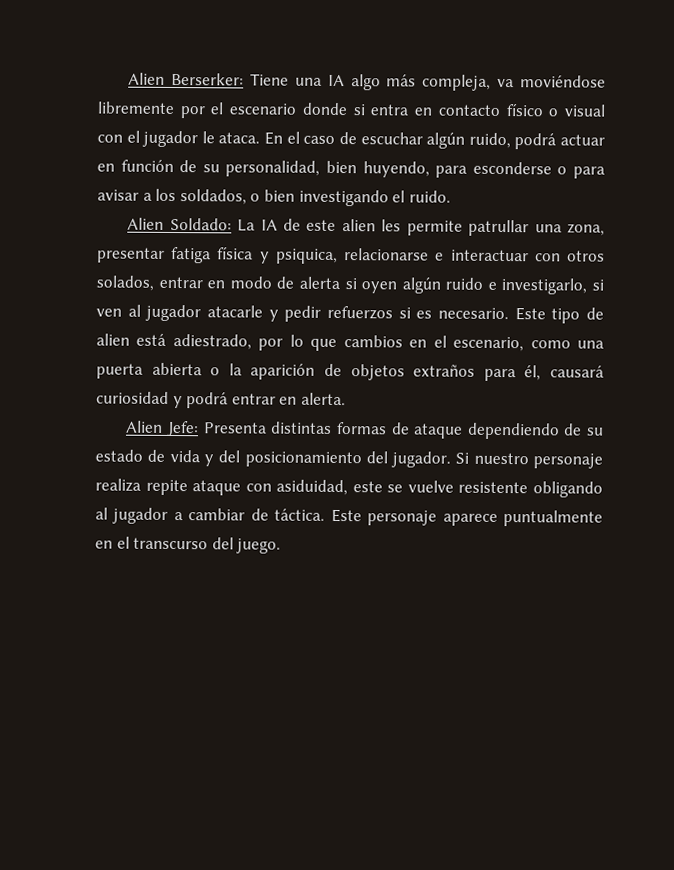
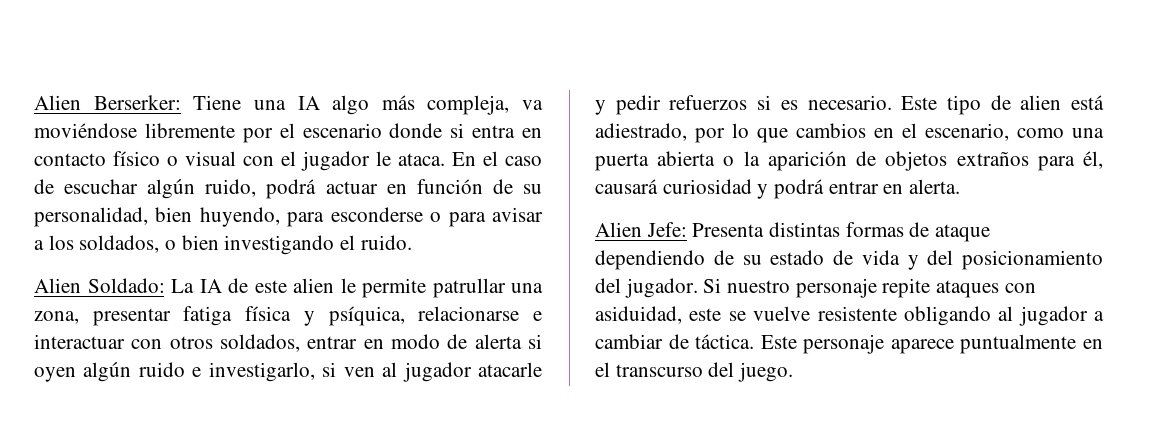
[381,219,402,232] les -> [340,278,356,293] le
[275,248,338,264] psiquica, -> [328,306,405,326] psíquica,
[96,275,154,291] solados, -> [220,334,300,352] soldados,
[95,478,242,496] realiza repite ataque -> [882,278,1000,298] repite ataques

